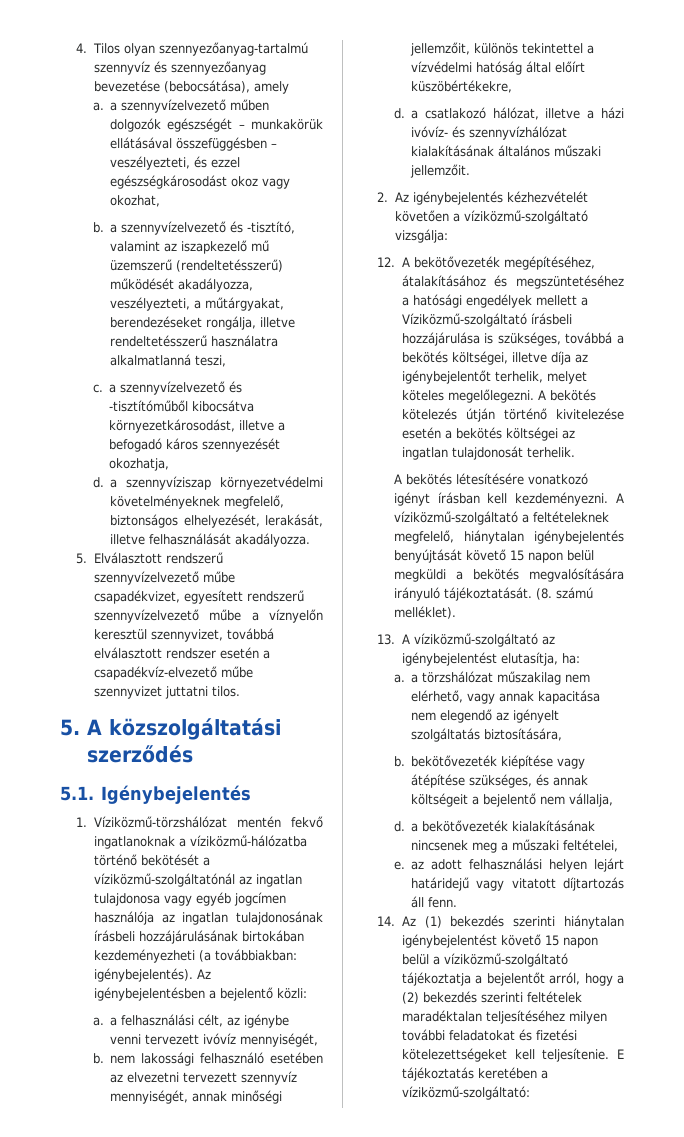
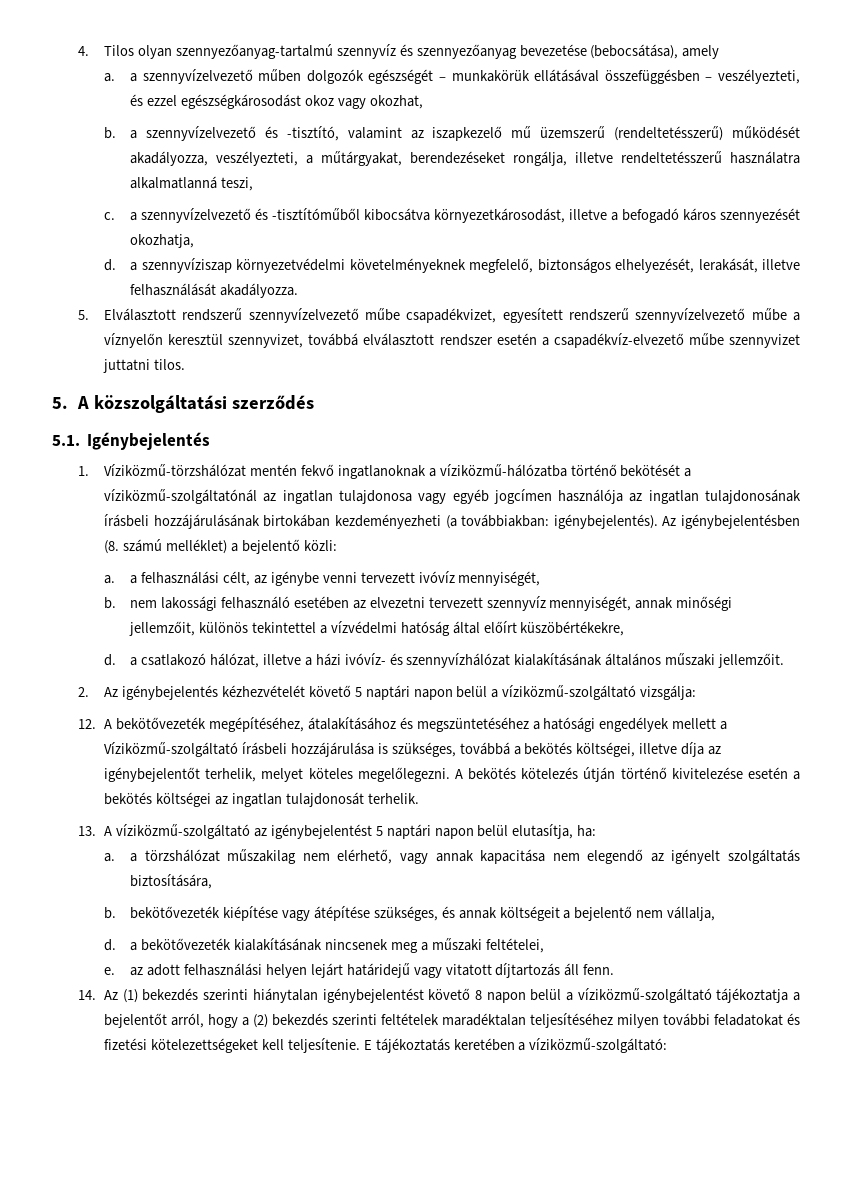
(205, 994) none -> [104,539,227,554] (8. számú melléklet)
[394,210,449,222] követően -> [308,685,488,700] követő 5 naptári napon belül
[393,473,588,485] [393,492,624,506] [393,511,609,525] [393,530,624,544] [393,549,594,563] [393,568,624,582] [393,587,593,601] [393,606,456,619] // A bekötés létesítésére vonatkozó igényt írásban kell kezdeményezni. A víziközmű-szolgáltató a feltételeknek megfelelő, hiánytalan igénybejelentés benyújtását követő 15 napon belül megküldi a bekötés megvalósítására irányuló tájékoztatását. (8. számú melléklet). -> (419, 798) none
(497, 659) none -> [375,824,509,839] 5 naptári napon belül
[544,935,559,946] 15 -> [474,990,482,1000] 8

